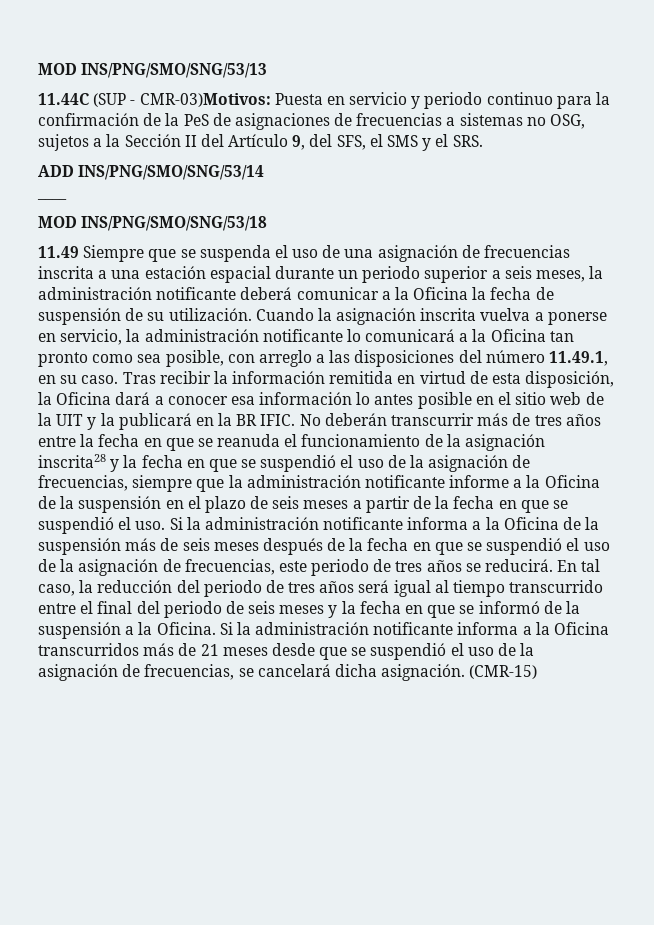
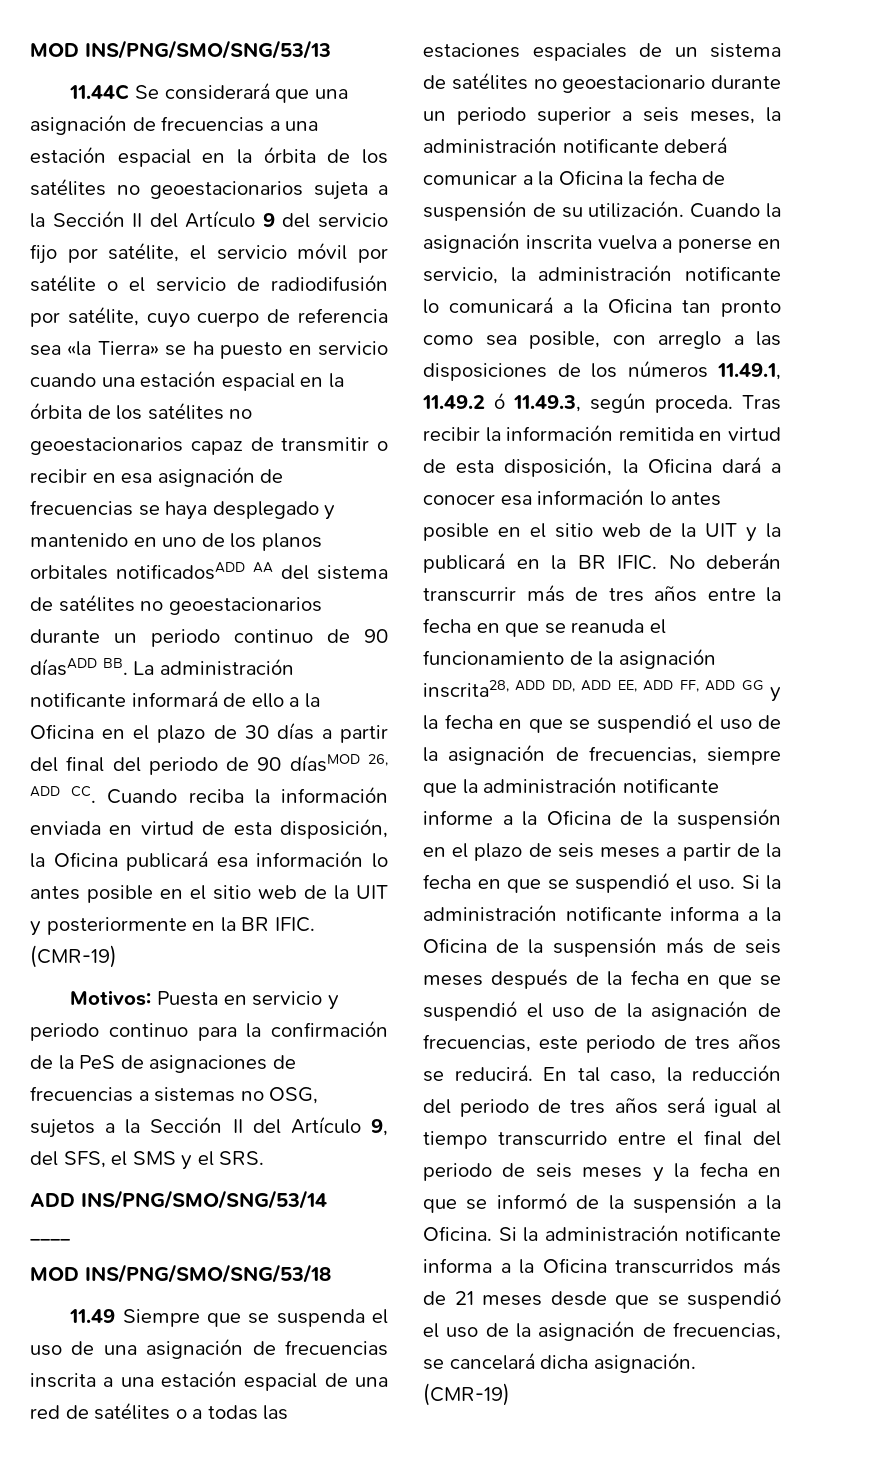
[93,93,271,107] (SUP - CMR-03)Motivos: -> [134,82,348,103] [30,114,319,135] [30,146,389,167] [30,178,388,200] [30,210,388,228] [30,242,389,264] [30,274,388,292] [30,306,389,328] [30,341,388,359] [30,370,344,391] [30,402,253,420] [30,437,388,455] [30,466,284,487] [30,500,336,520] [30,533,322,551] [30,562,388,580] [30,594,322,615] [30,629,388,647] [30,658,294,676] [30,690,320,708] [30,722,388,743] [30,754,388,775] [30,786,388,804] [30,818,388,839] [30,850,388,871] [30,885,388,903] [30,917,315,936] [30,945,117,968] [70,990,152,1006] Se considerará que una asignación de frecuencias a una estación espacial en la órbita de los satélites no geoestacionarios sujeta a la Sección II del Artículo 9 del servicio fijo por satélite, el servicio móvil por satélite o el servicio de radiodifusión por satélite, cuyo cuerpo de referencia sea «la Tierra» se ha puesto en servicio cuando una estación espacial en la órbita de los satélites no geoestacionarios capaz de transmitir o recibir en esa asignación de frecuencias se haya desplegado y mantenido en uno de los planos orbitales notificadosADD AA del sistema de satélites no geoestacionarios durante un periodo continuo de 90 díasADD BB. La administración notificante informará de ello a la Oficina en el plazo de 30 días a partir del final del periodo de 90 díasMOD 26, ADD CC. Cuando reciba la información enviada en virtud de esta disposición, la Oficina publicará esa información lo antes posible en el sitio web de la UIT y posteriormente en la BR IFIC. (CMR-19) // Motivos:
(271, 274) none -> [324,1373,388,1387] [30,1402,289,1420] [423,43,781,61] [423,72,706,93] de una red de satélites o a todas las estaciones espaciales de un sistema de satélites no geoestacionario
[458,350,609,366] [38,375,119,384] del número 11.49.1, en su caso. -> [557,360,781,380] [422,392,733,413] de los números 11.49.1, 11.49.2 ó 11.49.3, según proceda.
[38,454,106,468] inscrita28 -> [423,680,764,698] inscrita28, ADD DD, ADD EE, ADD FF, ADD GG
[469,665,538,679] (CMR-15) -> [423,1383,510,1406] (CMR-19)

